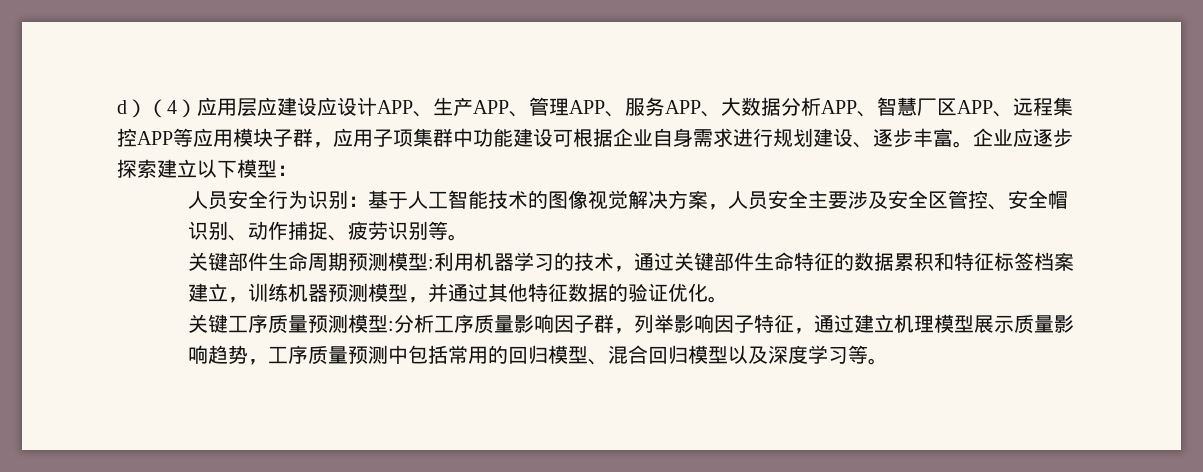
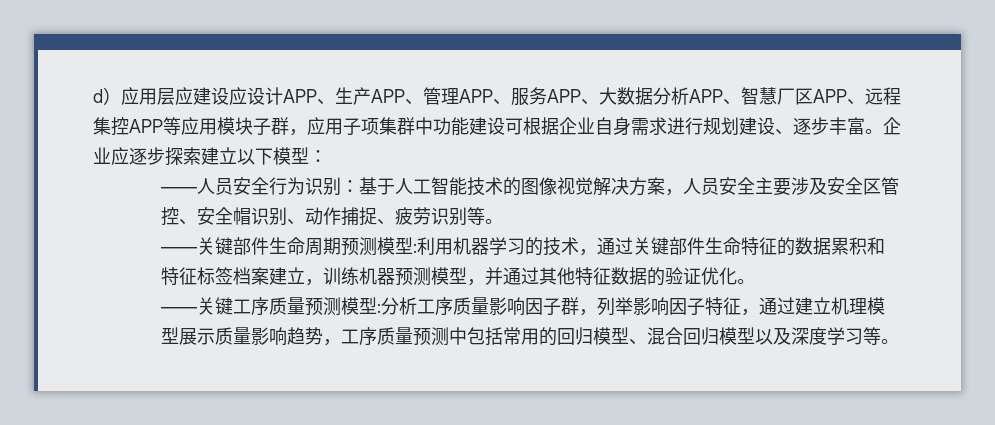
[147,99,197,118] （4） -> (121, 96) none
(297, 170) none -> [161,187,198,193] ——
(469, 237) none -> [161,247,198,253] ——
(729, 299) none -> [161,307,198,313] ——

